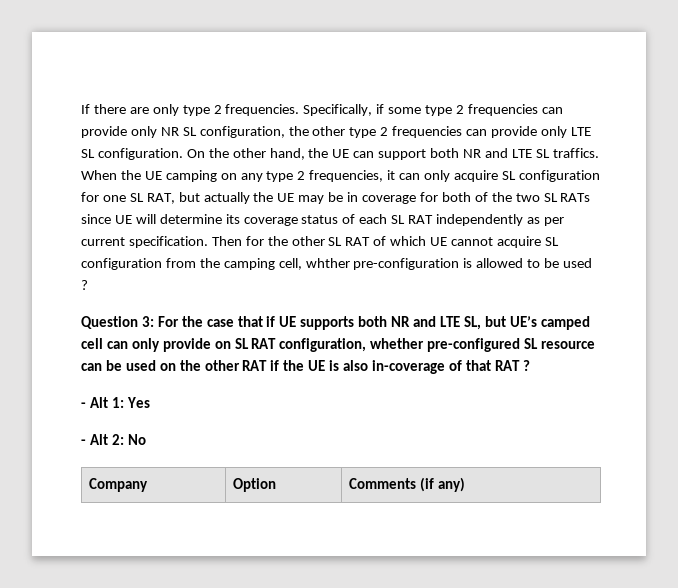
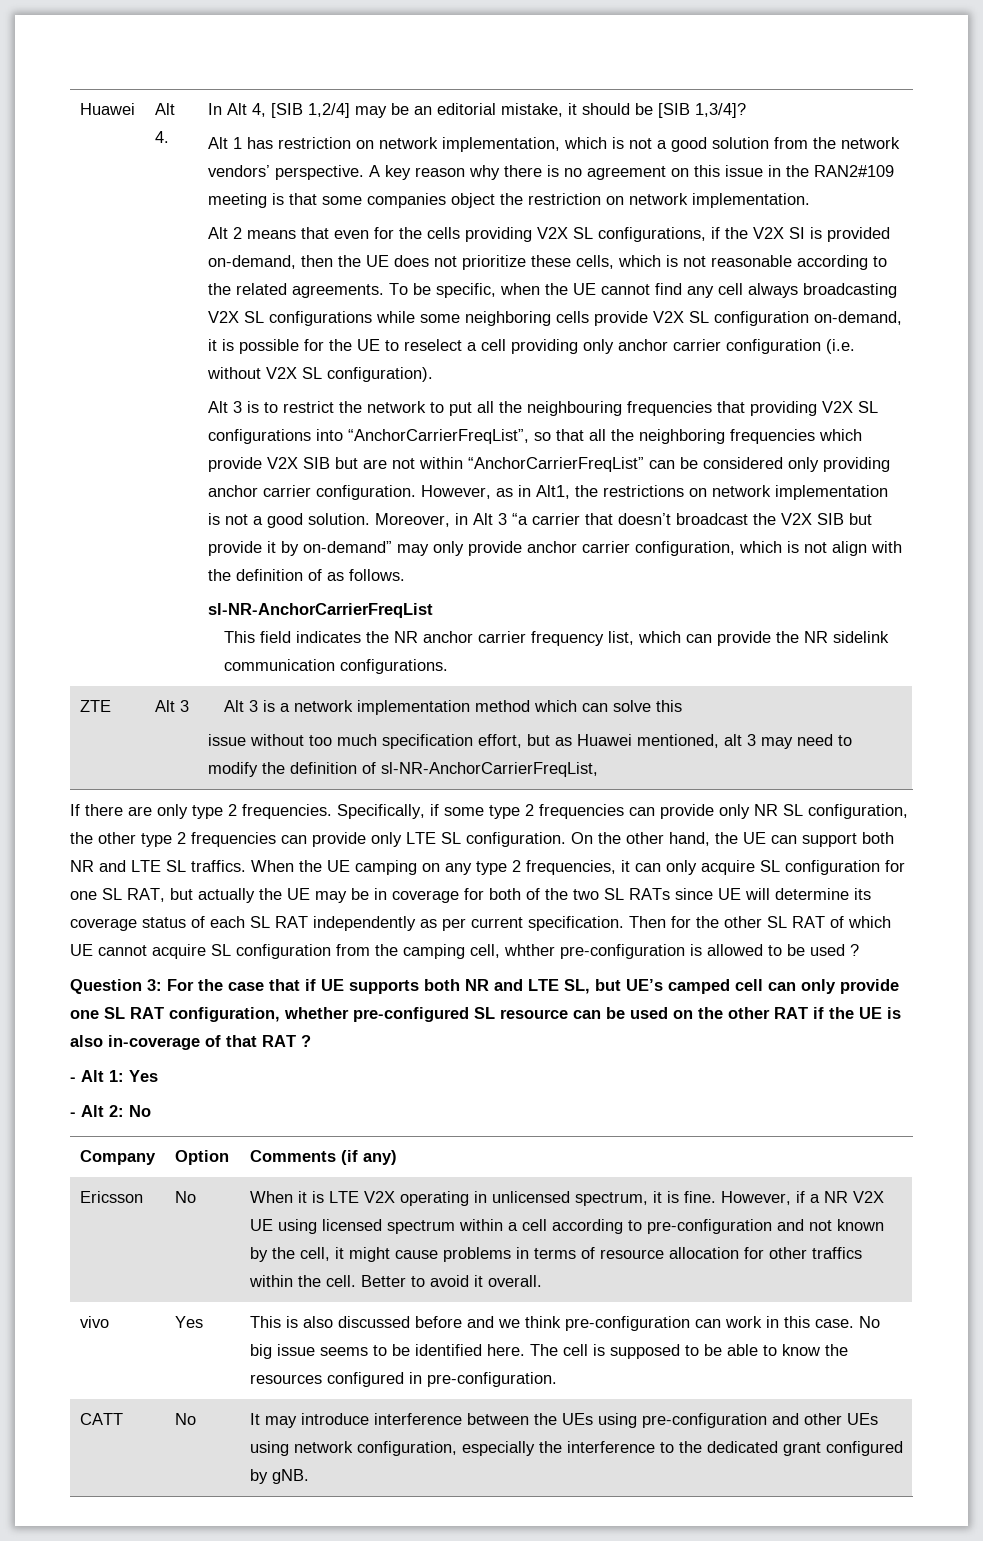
(81, 109) none -> [79,103,135,115] [154,103,175,115] [154,131,169,143] [207,103,746,118] [207,137,900,152] [207,165,894,180] [207,193,810,208] [207,227,890,242] [207,255,887,270] [207,283,897,298] [207,311,902,326] [207,339,855,354] [206,367,433,382] [207,401,878,416] [207,429,862,444] [207,457,890,472] [207,485,888,500] [207,513,872,528] [207,541,902,556] [207,569,405,581] [207,603,433,618] [224,631,890,646] [224,659,449,674] [79,700,111,712] [154,700,189,712] [224,700,683,715] [207,734,852,749] [207,762,598,777] Huawei | Alt 4. | In Alt 4, [SIB 1,2/4] may be an editorial mistake, it should be [SIB 1,3/4]? // Alt 1 has restriction on network implementation, which is not a good solution from the network vendors’ perspective. A key reason why there is no agreement on this issue in the RAN2#109 meeting is that some companies object the restriction on network implementation. // Alt 2 means that even for the cells providing V2X SL configurations, if the V2X SI is provided on-demand, then the UE does not prioritize these cells, which is not reasonable according to the related agreements. To be specific, when the UE cannot find any cell always broadcasting V2X SL configurations while some neighboring cells provide V2X SL configuration on-demand, it is possible for the UE to reselect a cell providing only anchor carrier configuration (i.e. without V2X SL configuration). // Alt 3 is to restrict the network to put all the neighbouring frequencies that providing V2X SL configurations into “AnchorCarrierFreqList”, so that all the neighboring frequencies which provide V2X SIB but are not within “AnchorCarrierFreqList” can be considered only providing anchor carrier configuration. However, as in Alt1, the restrictions on network implementation is not a good solution. Moreover, in Alt 3 “a carrier that doesn’t broadcast the V2X SIB but provide it by on-demand” may only provide anchor carrier configuration, which is not align with the definition of as follows. // sl-NR-AnchorCarrierFreqList // This field indicates the NR anchor carrier frequency list, which can provide the NR sidelink communication configurations. // ZTE | Alt 3 | Alt 3 is a network implementation method which can solve this // issue without too much specification effort, but as Huawei mentioned, alt 3 may need to modify the definition of sl-NR-AnchorCarrierFreqList, //
[214,341,231,349] on -> [70,1010,99,1019] one
(466, 484) none -> [79,1191,143,1203] [174,1191,196,1203] [249,1191,884,1206] [249,1219,884,1234] [249,1247,862,1262] [248,1275,542,1287] [79,1316,109,1328] [174,1316,203,1328] [249,1316,880,1331] [249,1344,848,1359] [249,1372,557,1387] [79,1413,123,1425] [174,1413,196,1425] [249,1413,878,1428] [249,1441,903,1456] [249,1469,309,1484] // Ericsson | No | When it is LTE V2X operating in unlicensed spectrum, it is fine. However, if a NR V2X UE using licensed spectrum within a cell according to pre-configuration and not known by the cell, it might cause problems in terms of resource allocation for other traffics within the cell. Better to avoid it overall. // vivo | Yes | This is also discussed before and we think pre-configuration can work in this case. No big issue seems to be identified here. The cell is supposed to be able to know the resources configured in pre-configuration. // CATT | No | It may introduce interference between the UEs using pre-configuration and other UEs using network configuration, especially the interference to the dedicated grant configured by gNB.

